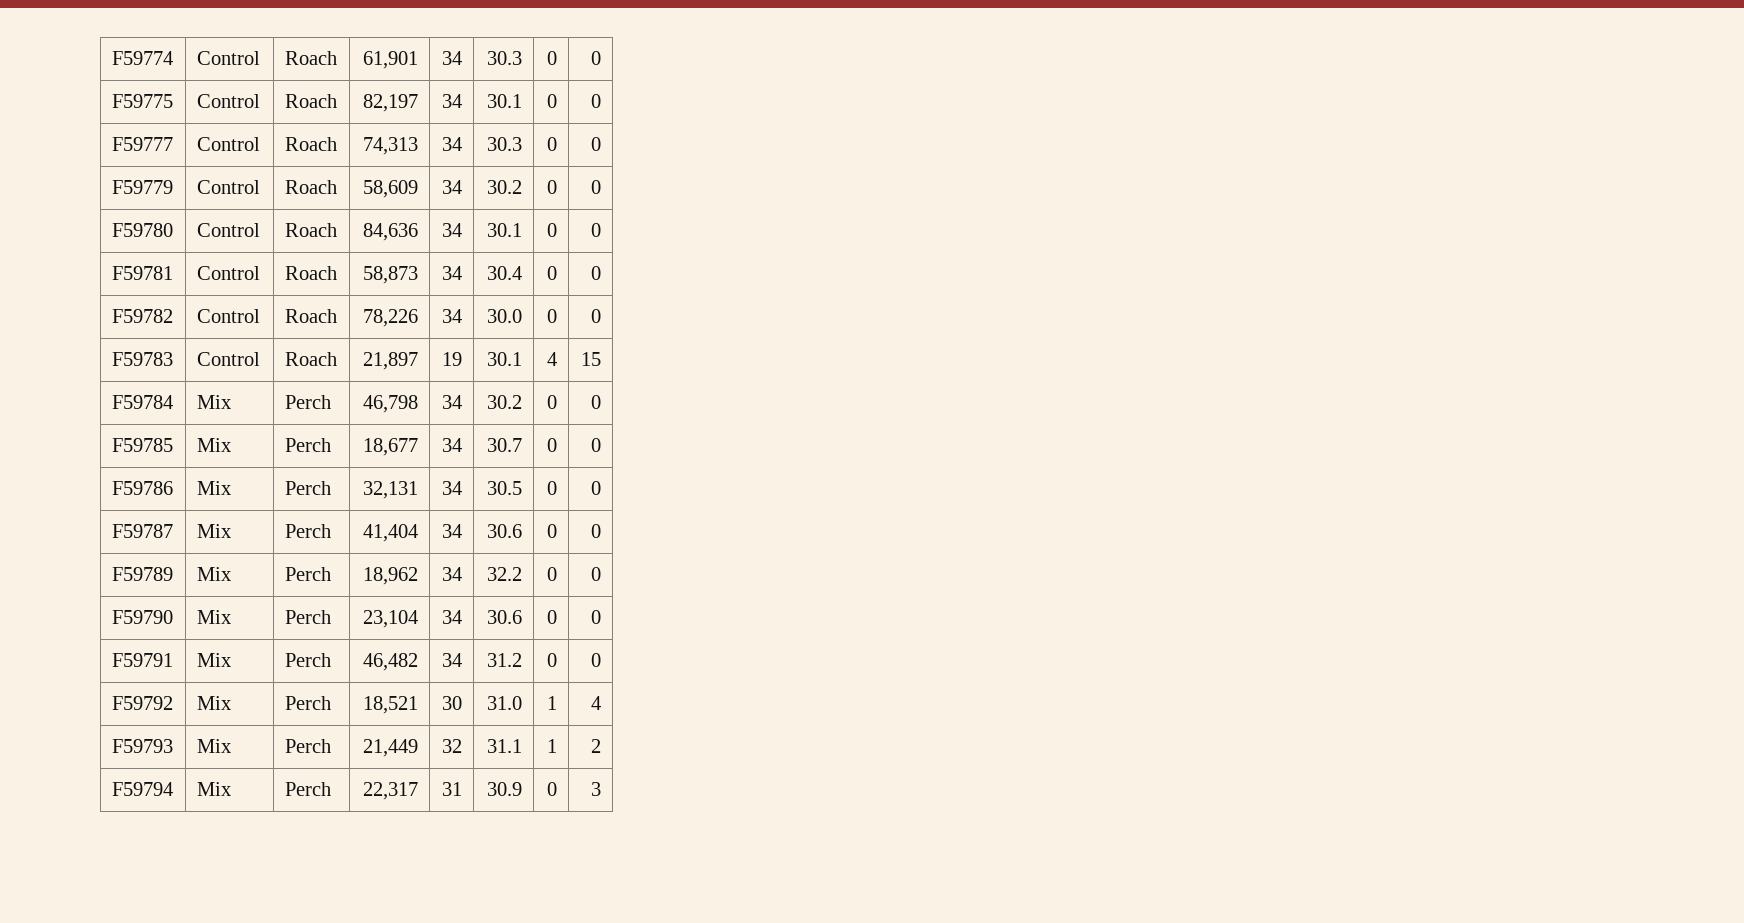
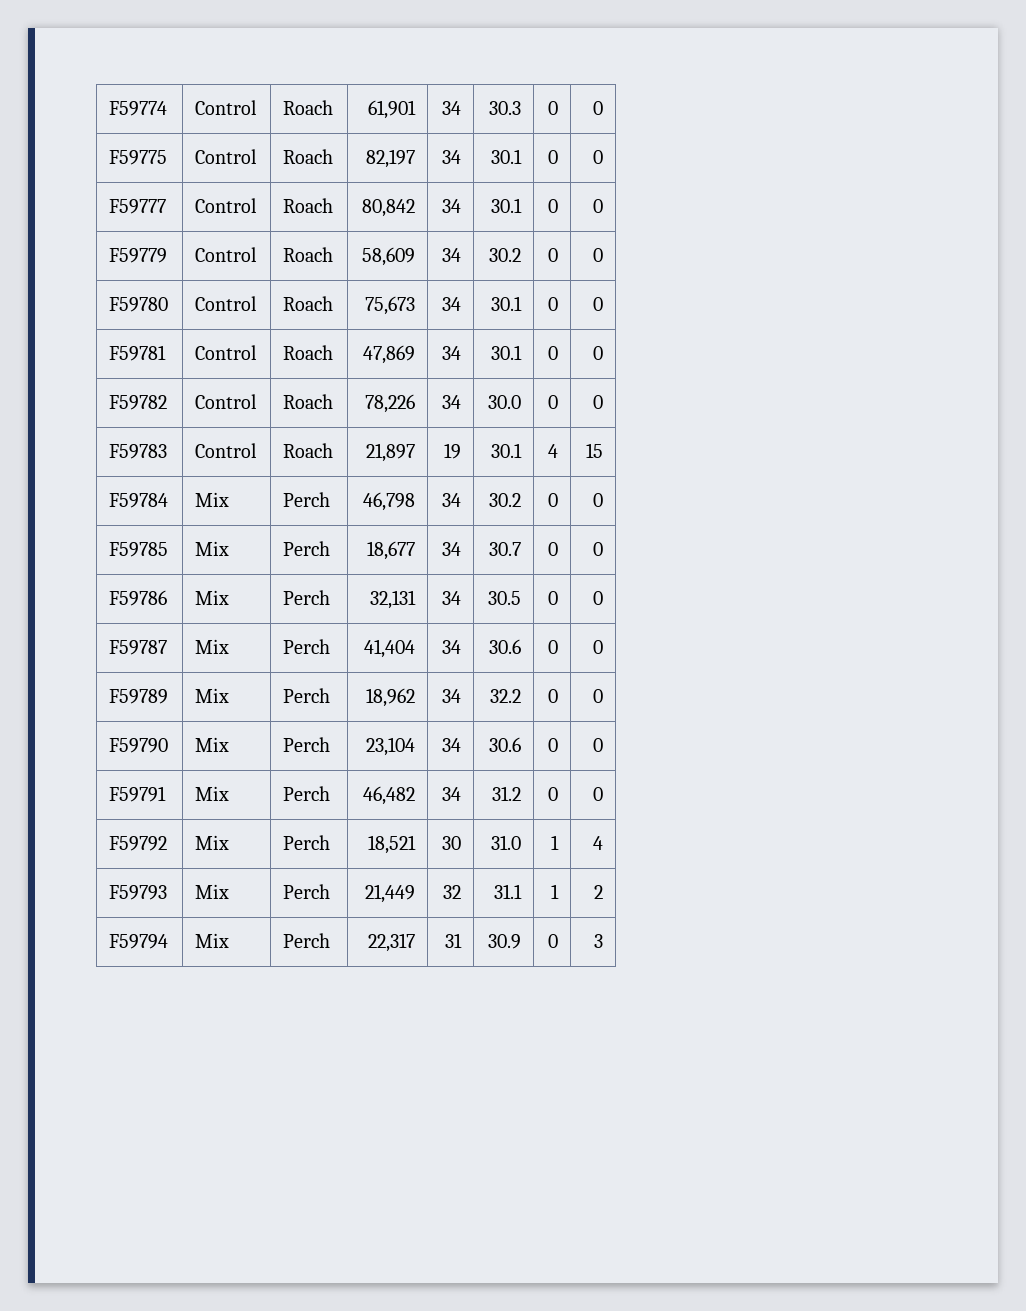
[363,137,419,155] [442,137,463,151] [487,137,523,151] 74,313 | 34 | 30.3 -> [361,199,415,217] [441,199,461,213] [490,198,522,213] 80,842 | 34 | 30.1
[363,223,419,241] 84,636 -> [364,296,415,315] 75,673
[363,266,419,284] [442,266,463,280] [487,266,523,280] 58,873 | 34 | 30.4 -> [362,345,415,364] [441,346,461,360] [490,345,522,360] 47,869 | 34 | 30.1

